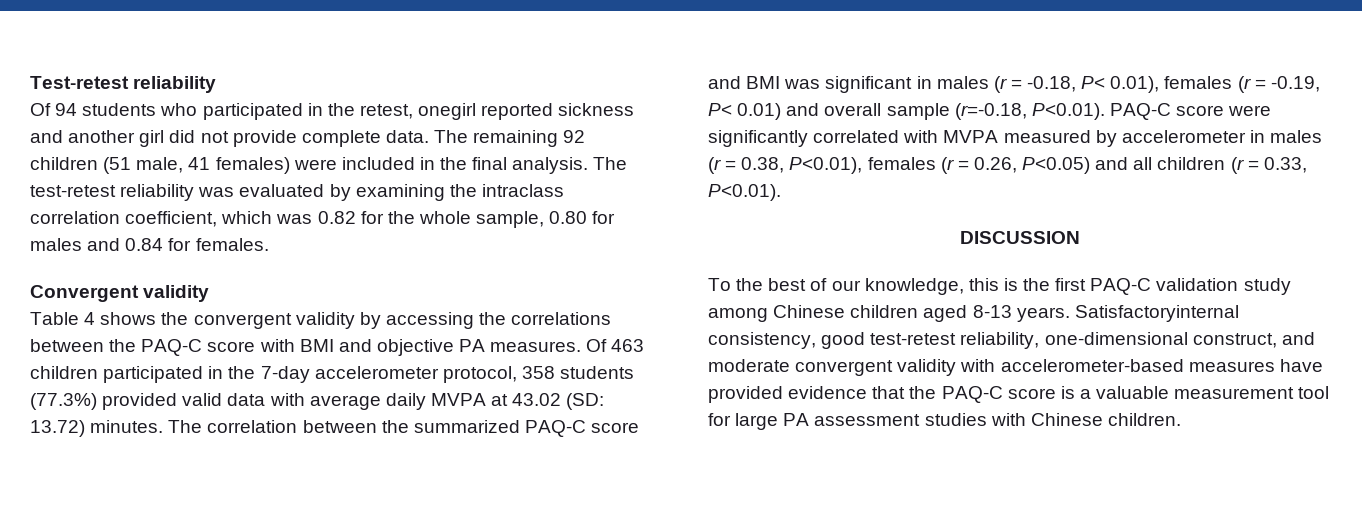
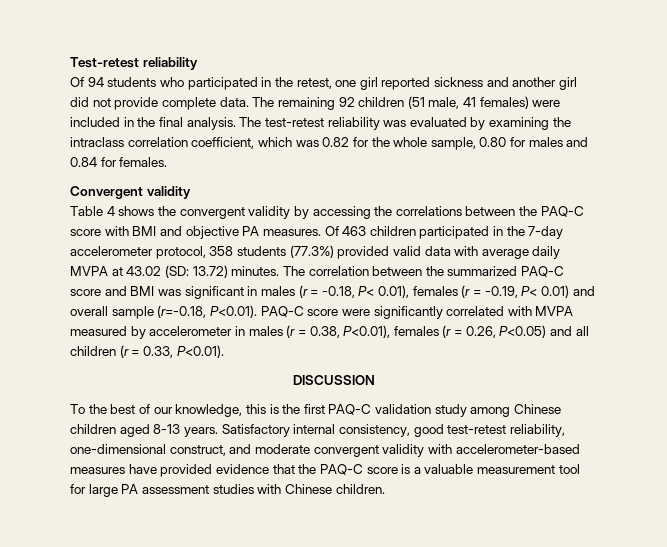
[418,103,477,120] onegirl -> [335,77,378,90] one girl
[1074,305,1239,322] Satisfactoryinternal -> [221,424,336,437] Satisfactory internal

